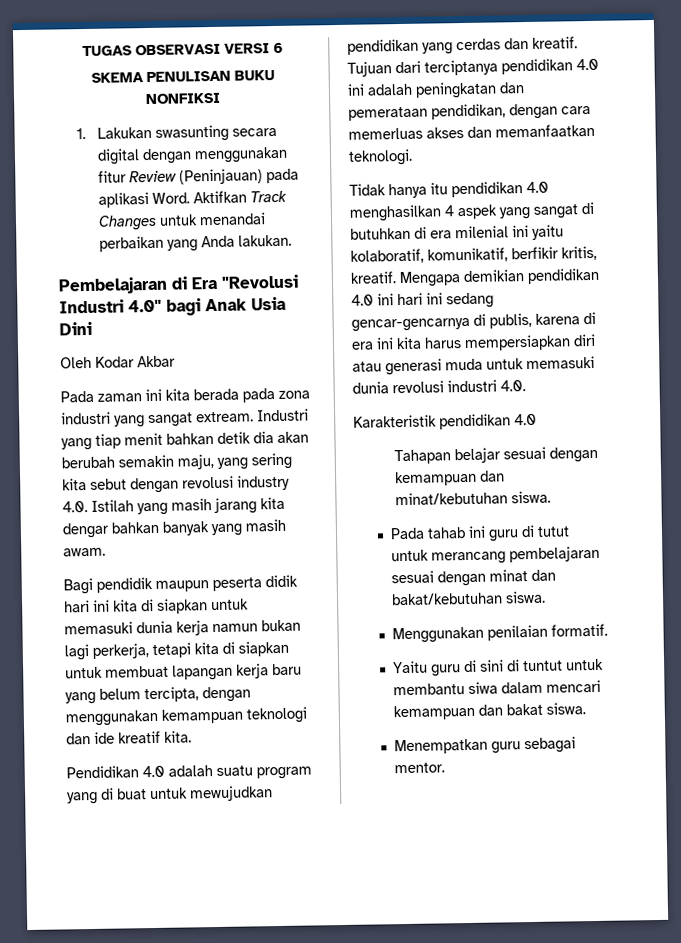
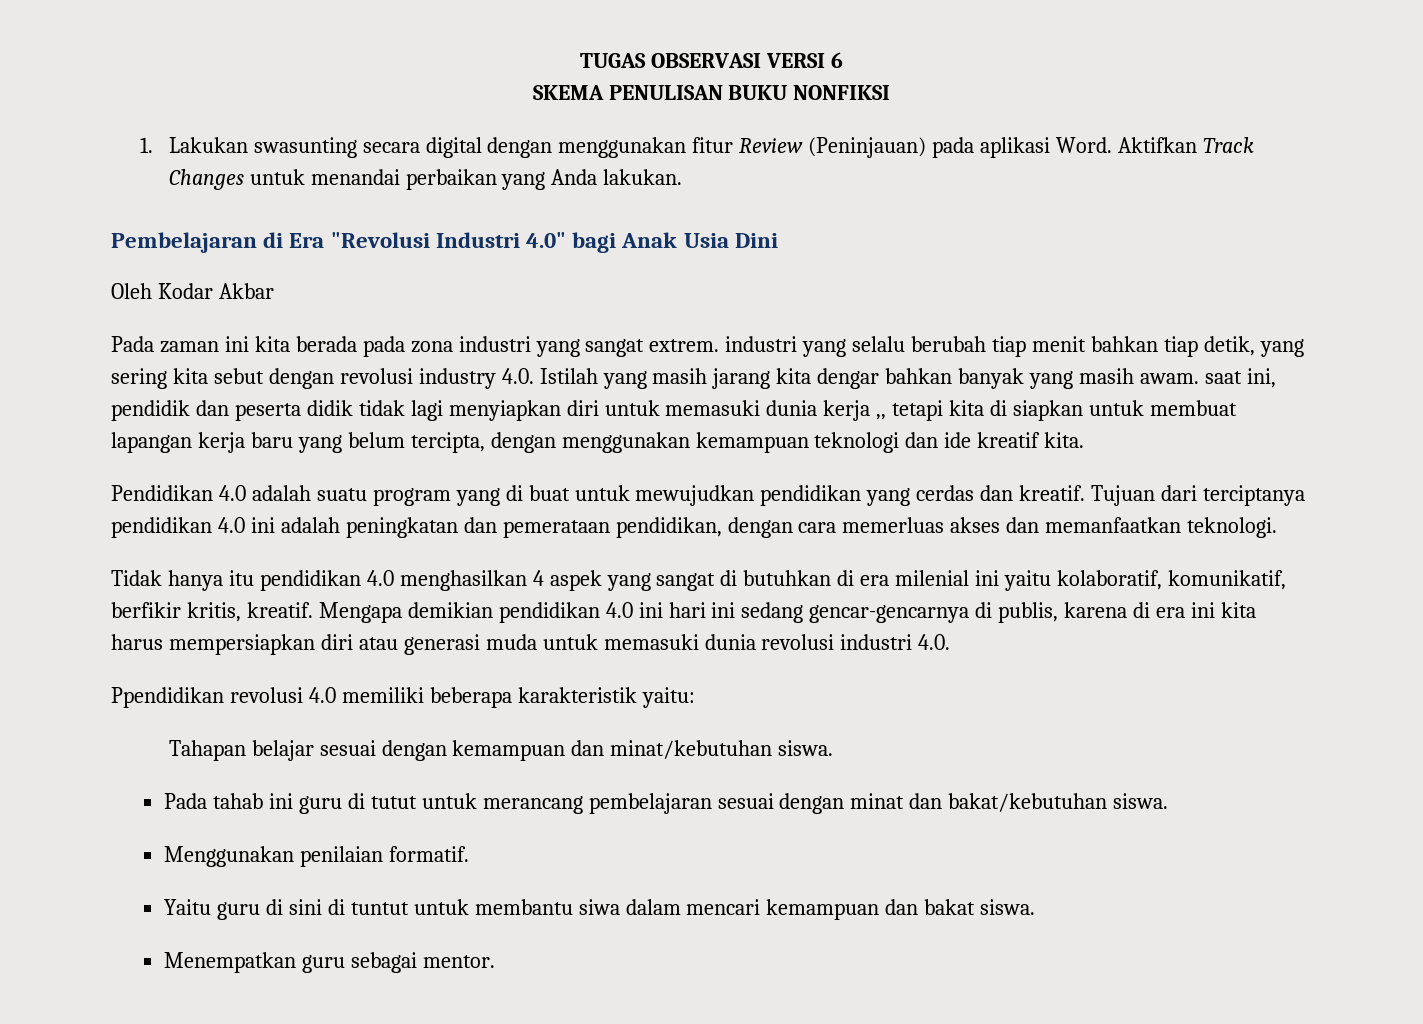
[196,408,309,423] [61,431,309,451] [61,454,214,470] extream. Industri yang tiap menit bahkan detik dia akan berubah semakin maju, -> [649,336,1255,357] extrem. industri yang selalu berubah tiap menit bahkan tiap detik,
[63,574,298,595] [64,598,249,614] [64,619,301,636] [64,643,149,661] // Bagi pendidik maupun peserta didik hari ini kita di siapkan untuk memasuki dunia kerja namun bukan lagi perkerja, -> [1204,368,1276,388] [111,400,887,421] saat ini, pendidik dan peserta didik tidak lagi menyiapkan diri untuk memasuki dunia kerja ,,
[353,413,537,430] Karakteristik pendidikan 4.0 -> [111,687,695,708] Ppendidikan revolusi 4.0 memiliki beberapa karakteristik yaitu:

